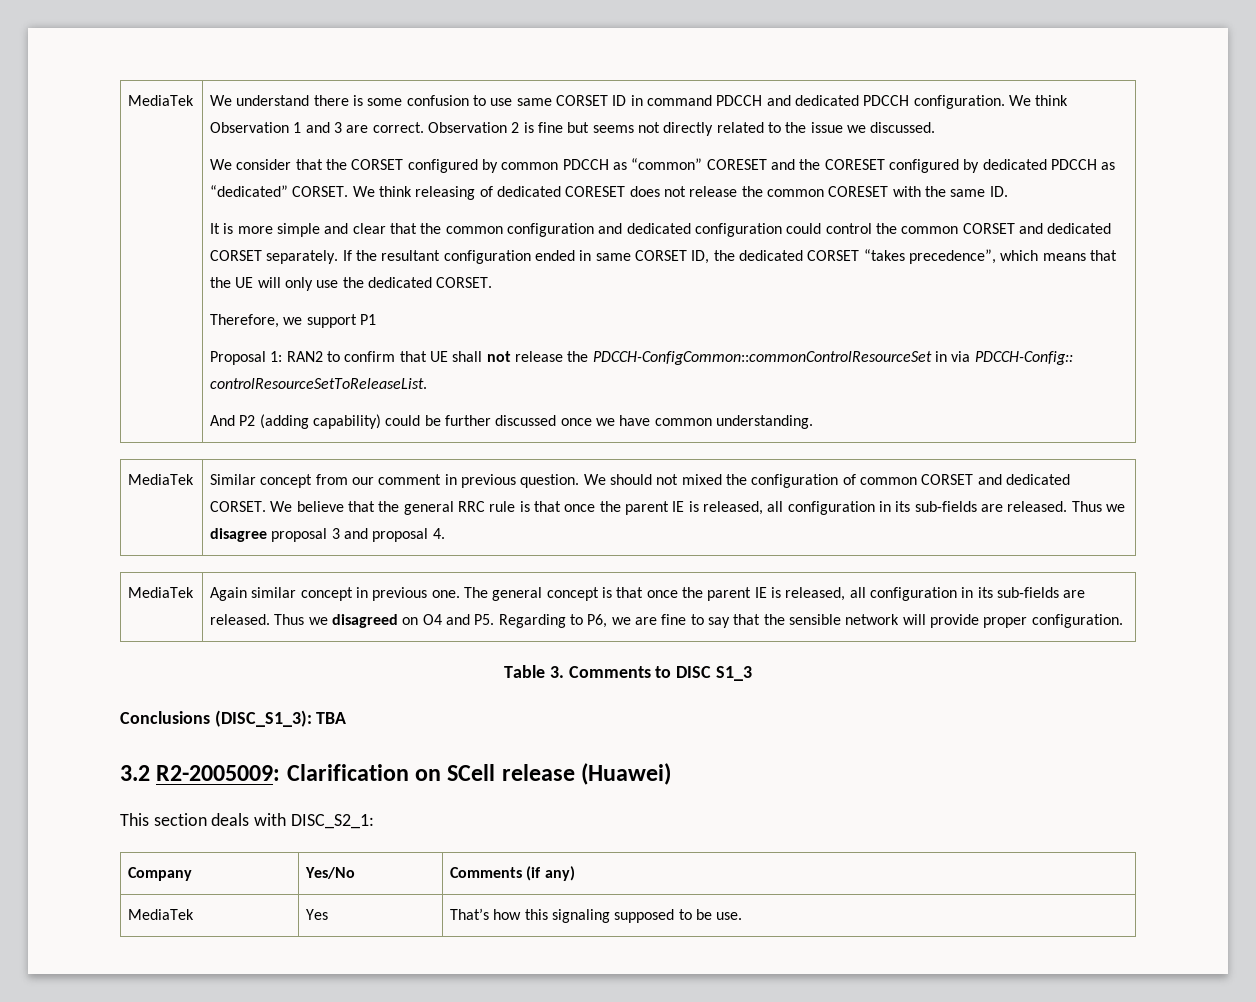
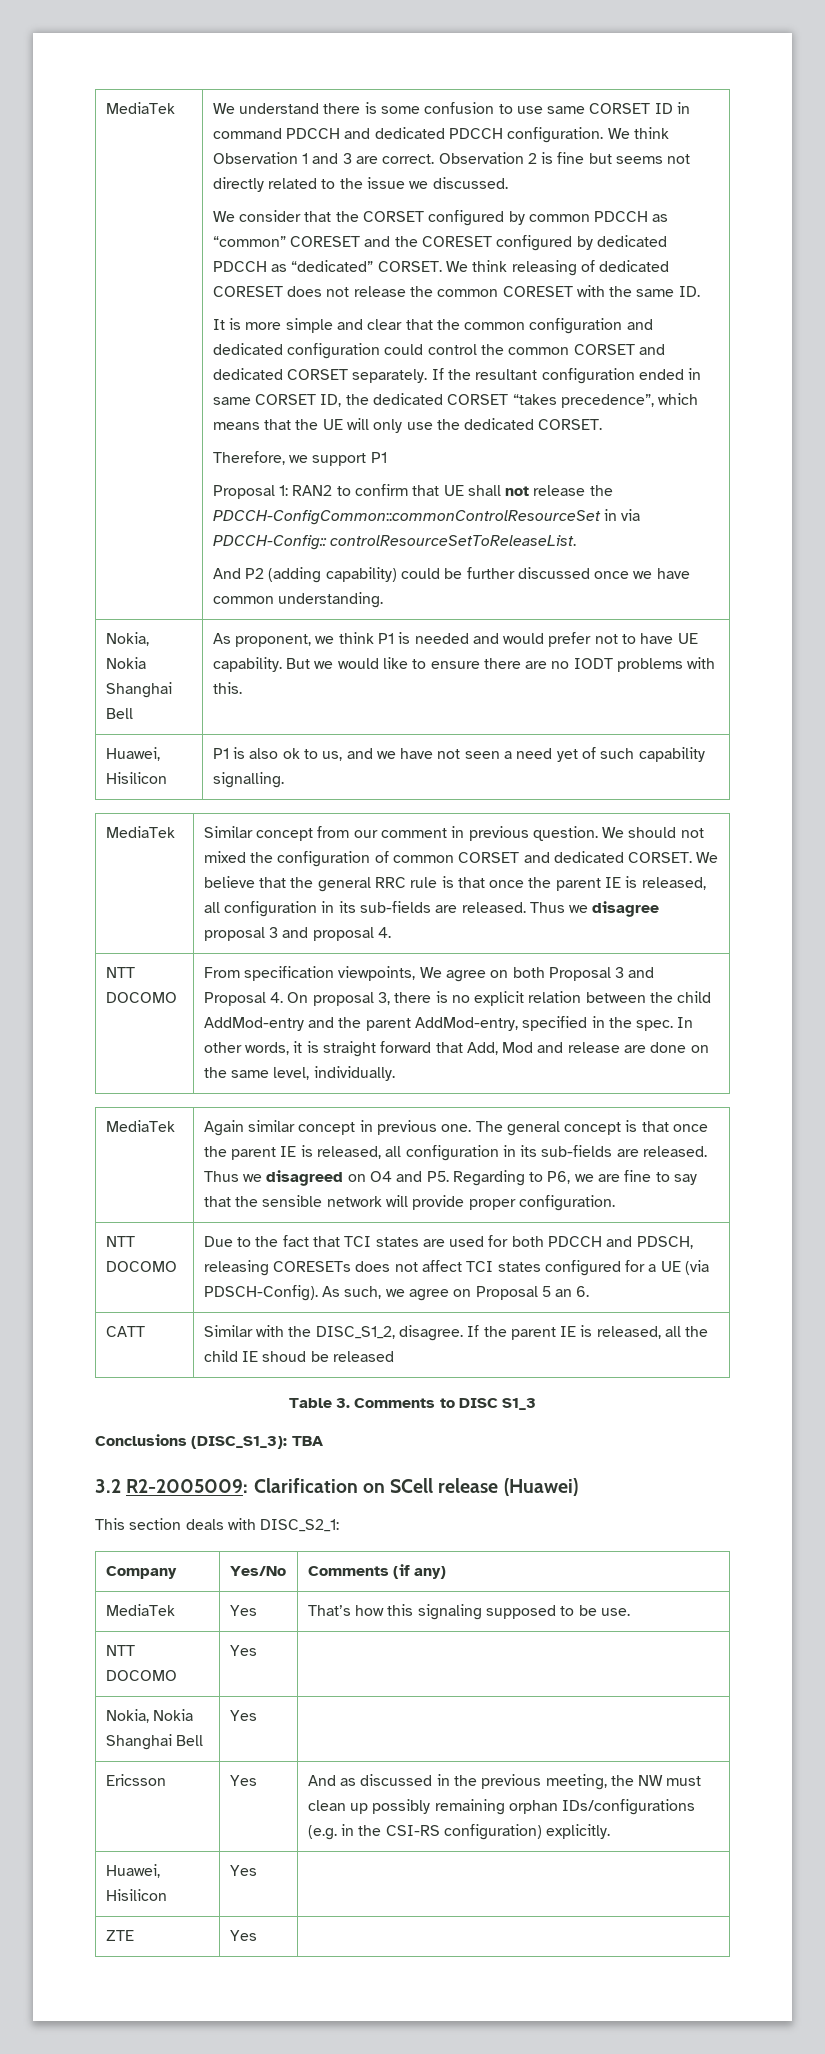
(813, 422) none -> [105,632,149,646] [105,657,146,669] [105,682,172,698] [105,708,133,719] [212,632,698,647] [212,657,716,672] [212,682,242,694] [105,747,160,761] [105,772,167,784] [212,747,705,762] [212,772,284,788] // Nokia, Nokia Shanghai Bell | As proponent, we think P1 is needed and would prefer not to have UE capability. But we would like to ensure there are no IODT problems with this. // Huawei, Hisilicon | P1 is also ok to us, and we have not seen a need yet of such capability signalling.
(445, 533) none -> [105,967,135,978] [105,992,177,1003] [203,966,655,982] [203,991,712,1006] [203,1016,694,1031] [203,1041,709,1057] [203,1066,395,1081] // NTT DOCOMO | From specification viewpoints, We agree on both Proposal 3 and Proposal 4. On proposal 3, there is no explicit relation between the child AddMod-entry and the parent AddMod-entry, specified in the spec. In other words, it is straight forward that Add, Mod and release are done on the same level, individually.
(1123, 621) none -> [105,1236,135,1247] [105,1261,177,1272] [203,1235,693,1249] [203,1260,710,1276] [203,1285,590,1301] [105,1326,145,1337] [203,1325,709,1341] [203,1350,394,1362] // NTT DOCOMO | Due to the fact that TCI states are used for both PDCCH and PDSCH, releasing CORESETs does not affect TCI states configured for a UE (via PDSCH-Config). As such, we agree on Proposal 5 an 6. // CATT | Similar with the DISC_S1_2, disagree. If the parent IE is released, all the child IE shoud be released
(743, 916) none -> [105,1645,135,1656] [105,1670,177,1681] [229,1645,257,1656] [105,1709,193,1723] [105,1734,203,1750] [229,1710,257,1721] [105,1774,166,1786] [229,1775,257,1786] [307,1774,702,1790] [307,1799,696,1815] [307,1824,611,1840] [105,1864,160,1878] [105,1889,167,1901] [229,1865,257,1876] [105,1930,134,1941] [229,1930,257,1941] // NTT DOCOMO | Yes | // Nokia, Nokia Shanghai Bell | Yes | // Ericsson | Yes | And as discussed in the previous meeting, the NW must clean up possibly remaining orphan IDs/configurations (e.g. in the CSI-RS configuration) explicitly. // Huawei, Hisilicon | Yes | // ZTE | Yes |

